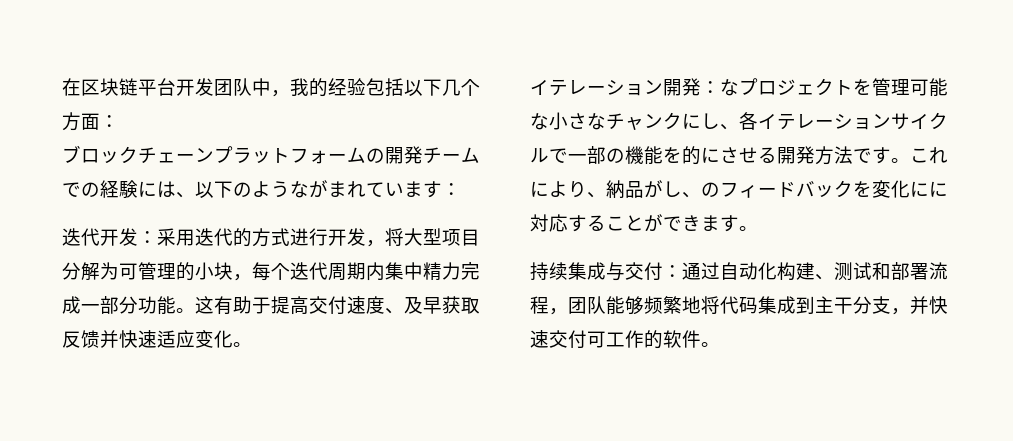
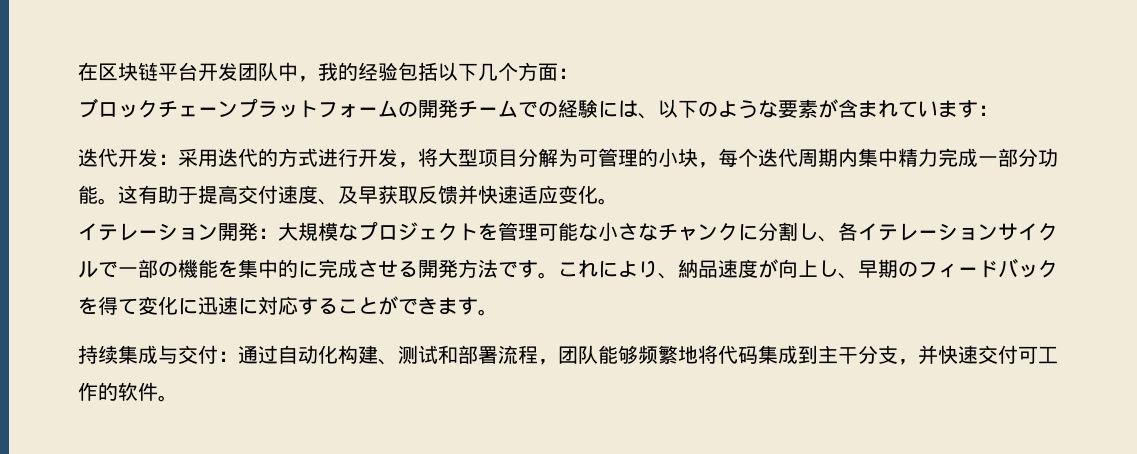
[309,180,328,198] が -> [778,99,858,118] 要素が含
(720, 87) none -> [278,222,338,241] 大規模
(701, 121) none -> [758,222,798,241] 分割
[682,146,720,165] 的に -> [238,259,358,278] 集中的に完成
[644,180,701,198] がし、 -> [718,259,898,279] 速度が向上し、早期
[872,180,929,198] 変化に -> [98,296,238,315] 得て変化に迅速

